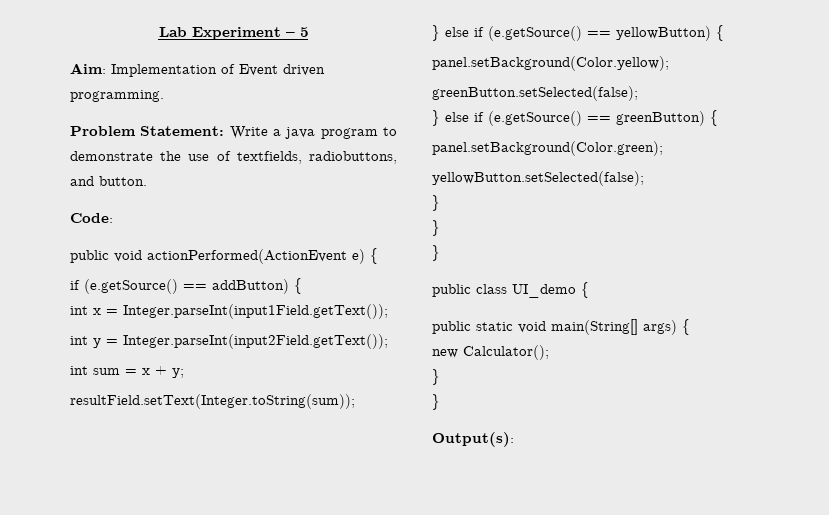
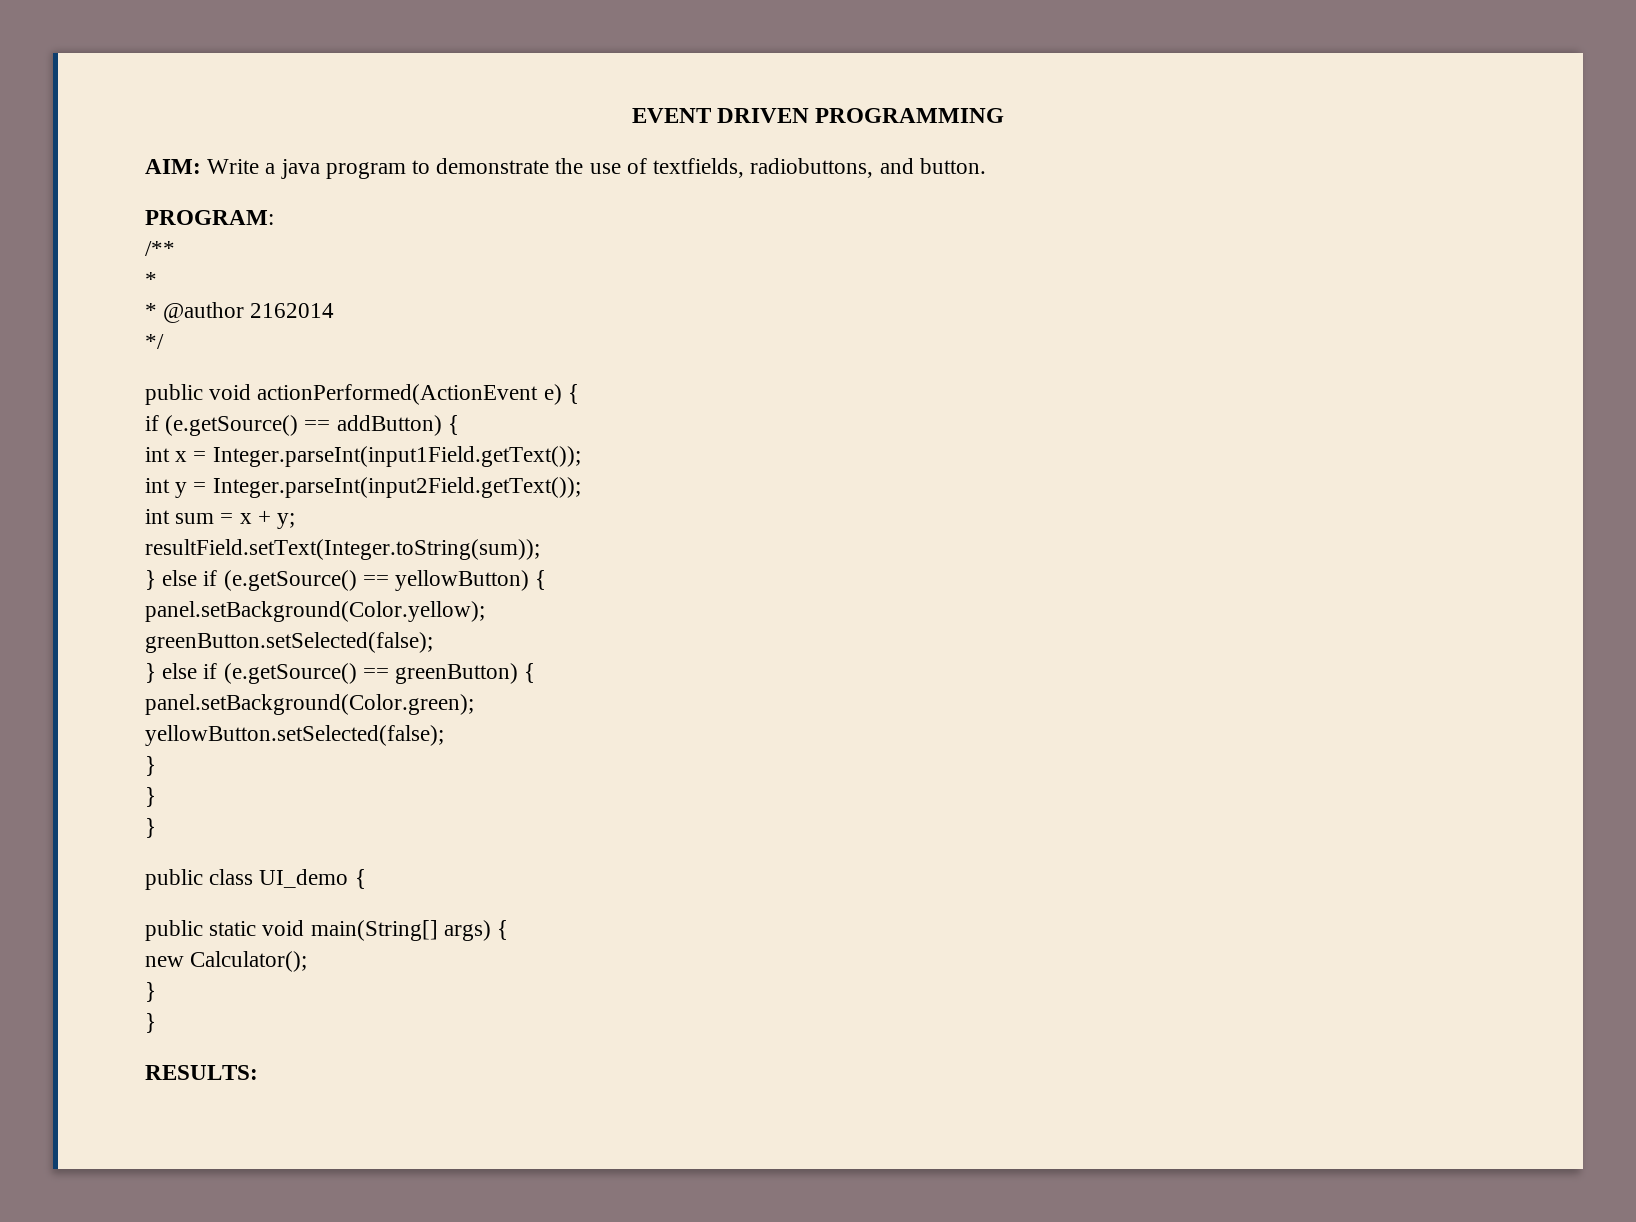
[158,27,309,40] [70,63,325,77] [70,90,164,102] [70,126,225,136] Lab Experiment – 5 // Aim: Implementation of Event driven programming. // Problem Statement: -> [631,108,1005,123] [145,159,201,174] EVENT DRIVEN PROGRAMMING // AIM:
[70,213,113,223] Code: -> [145,210,274,225] [145,241,175,256] [145,272,157,287] [145,302,335,323] [145,334,164,349] PROGRAM: // /** // * // * @author 2162014 // */
[432,432,514,447] Output(s): -> [145,1065,258,1080] RESULTS:

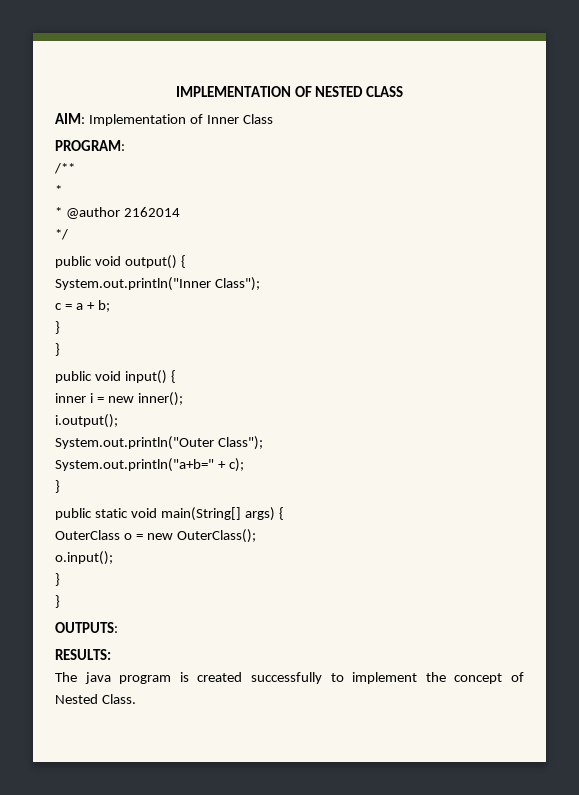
[631,108,1005,123] [145,158,986,179] EVENT DRIVEN PROGRAMMING // AIM: Write a java program to demonstrate the use of textfields, radiobuttons, and button. -> [175,86,404,97] [55,113,273,126] IMPLEMENTATION OF NESTED CLASS // AIM: Implementation of Inner Class
[257,384,579,405] [145,415,459,436] [145,446,581,467] [145,477,581,498] [145,509,296,529] [145,539,540,560] [145,570,547,591] [145,601,485,622] [145,632,433,653] [145,663,536,684] [145,694,474,715] [145,725,444,746] [145,756,156,776] actionPerformed(ActionEvent e) { // if (e.getSource() == addButton) { // int x = Integer.parseInt(input1Field.getText()); // int y = Integer.parseInt(input2Field.getText()); // int sum = x + y; // resultField.setText(Integer.toString(sum)); // } else if (e.getSource() == yellowButton) { // panel.setBackground(Color.yellow); // greenButton.setSelected(false); // } else if (e.getSource() == greenButton) { // panel.setBackground(Color.green); // yellowButton.setSelected(false); // } -> [124,255,186,269] [55,277,260,291] [55,300,110,312] output() { // System.out.println("Inner Class"); // c = a + b;
[209,869,366,889] class UI_demo { -> [94,370,176,384] [55,392,183,406] [55,414,118,428] [55,436,263,450] [55,458,244,472] [55,480,60,493] void input() { // inner i = new inner(); // i.output(); // System.out.println("Outer Class"); // System.out.println("a+b=" + c); // }
[145,951,308,972] [145,982,156,1002] [145,1013,156,1033] new Calculator(); // } // } -> [55,529,256,543] [55,551,113,565] [55,573,60,586] [55,595,60,608] [55,622,118,633] OuterClass o = new OuterClass(); // o.input(); // } // } // OUTPUTS:
(258, 1072) none -> [55,672,525,684] [55,694,136,704] // The java program is created successfully to implement the concept of Nested Class.

